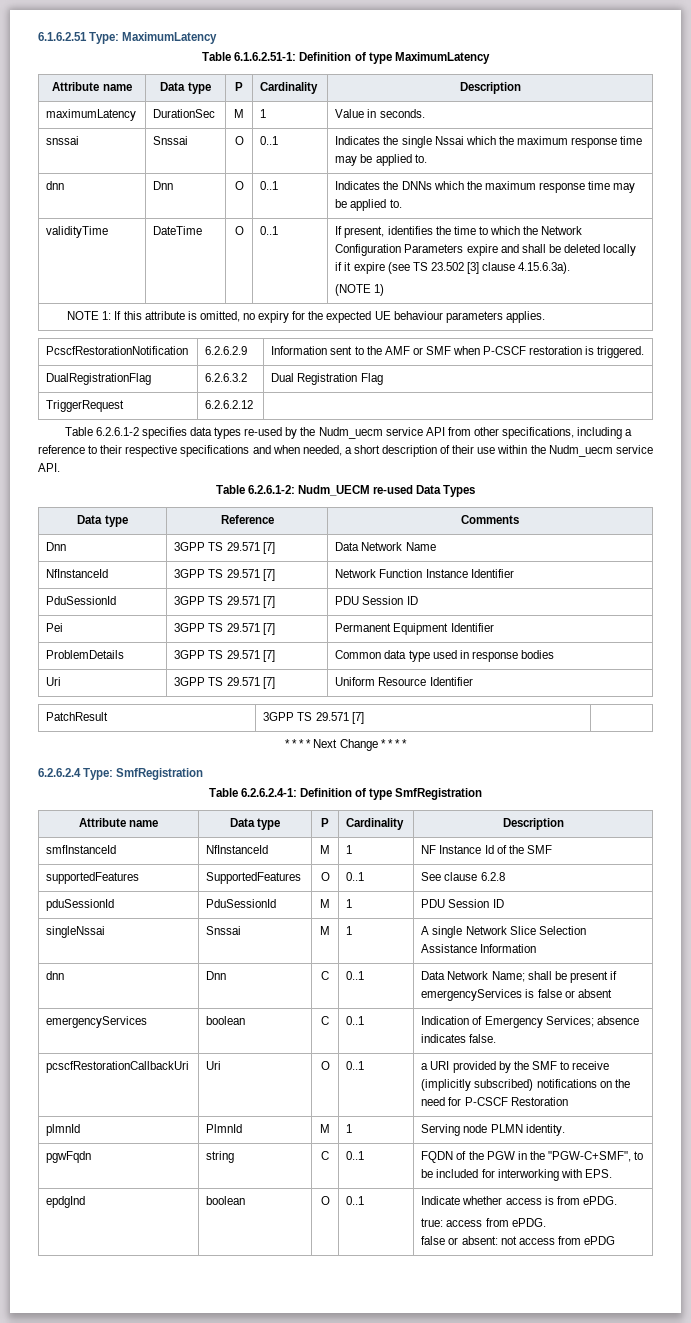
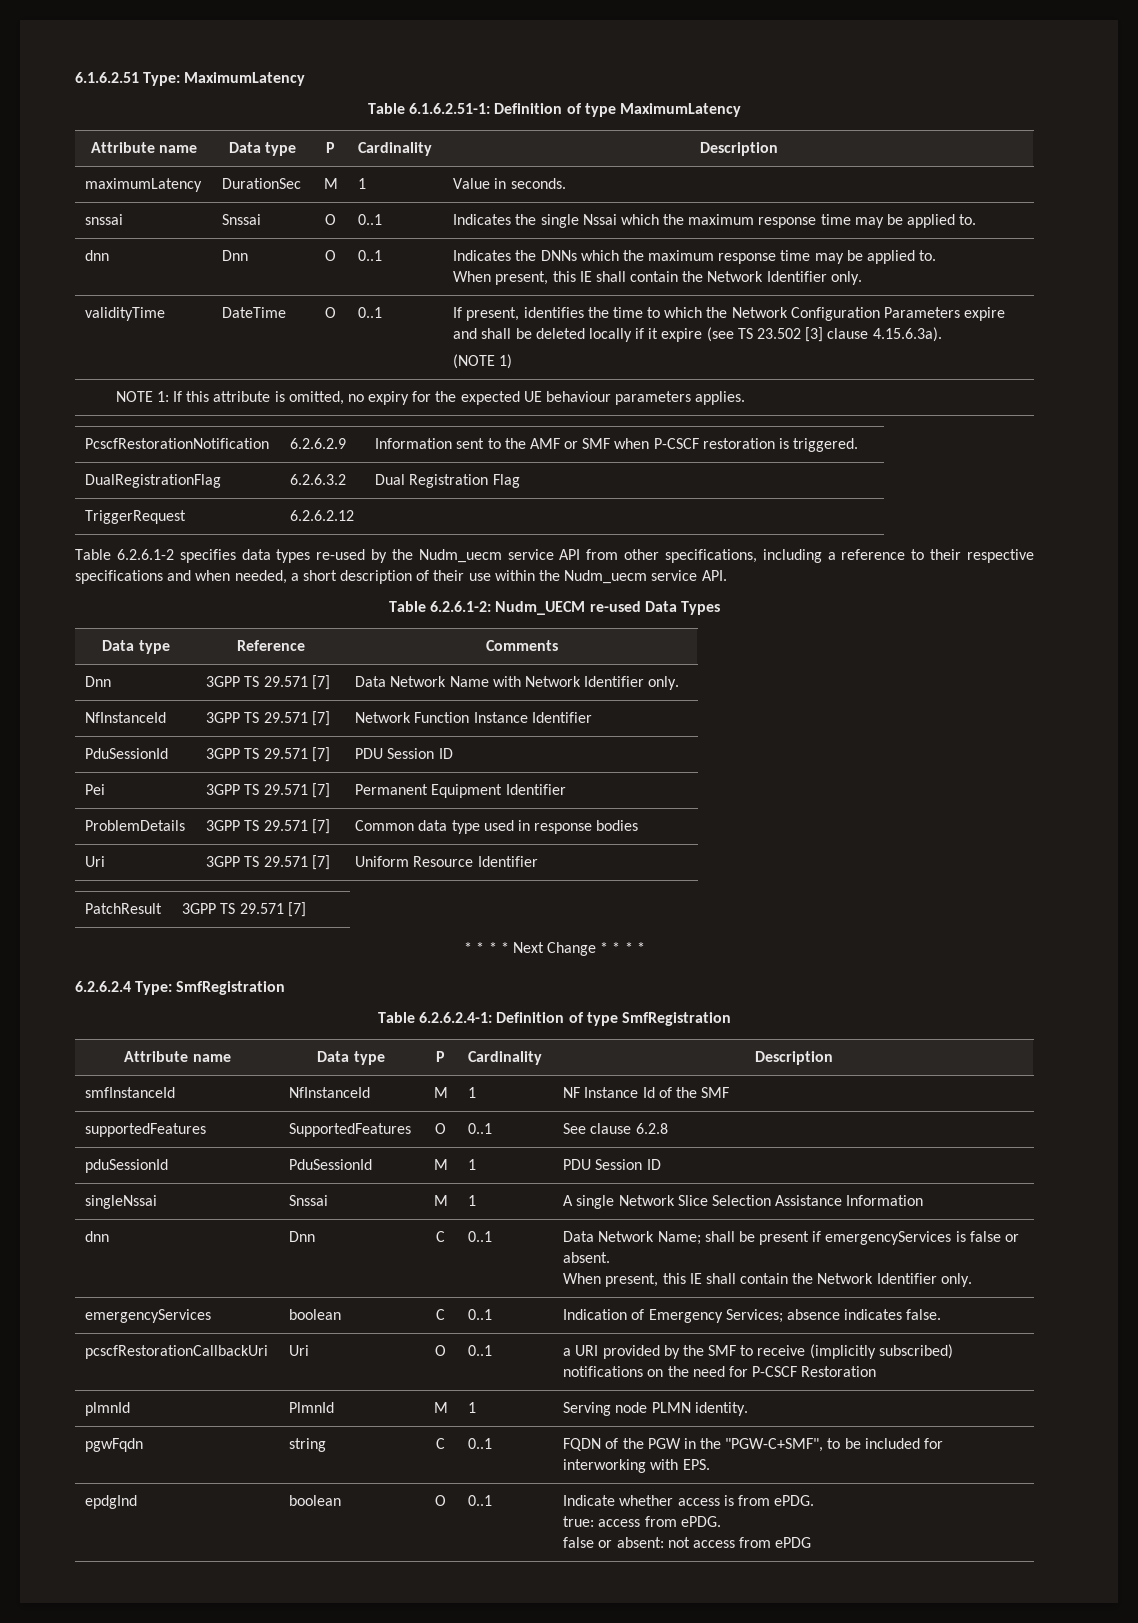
(402, 203) none -> [453,271,862,285] // When present, this IE shall contain the Network Identifier only.
(436, 546) none -> [492,676,680,690] with Network Identifier only.
[577,989,612,998] absent -> [563,1252,611,1263] [563,1273,972,1287] absent. // When present, this IE shall contain the Network Identifier only.

